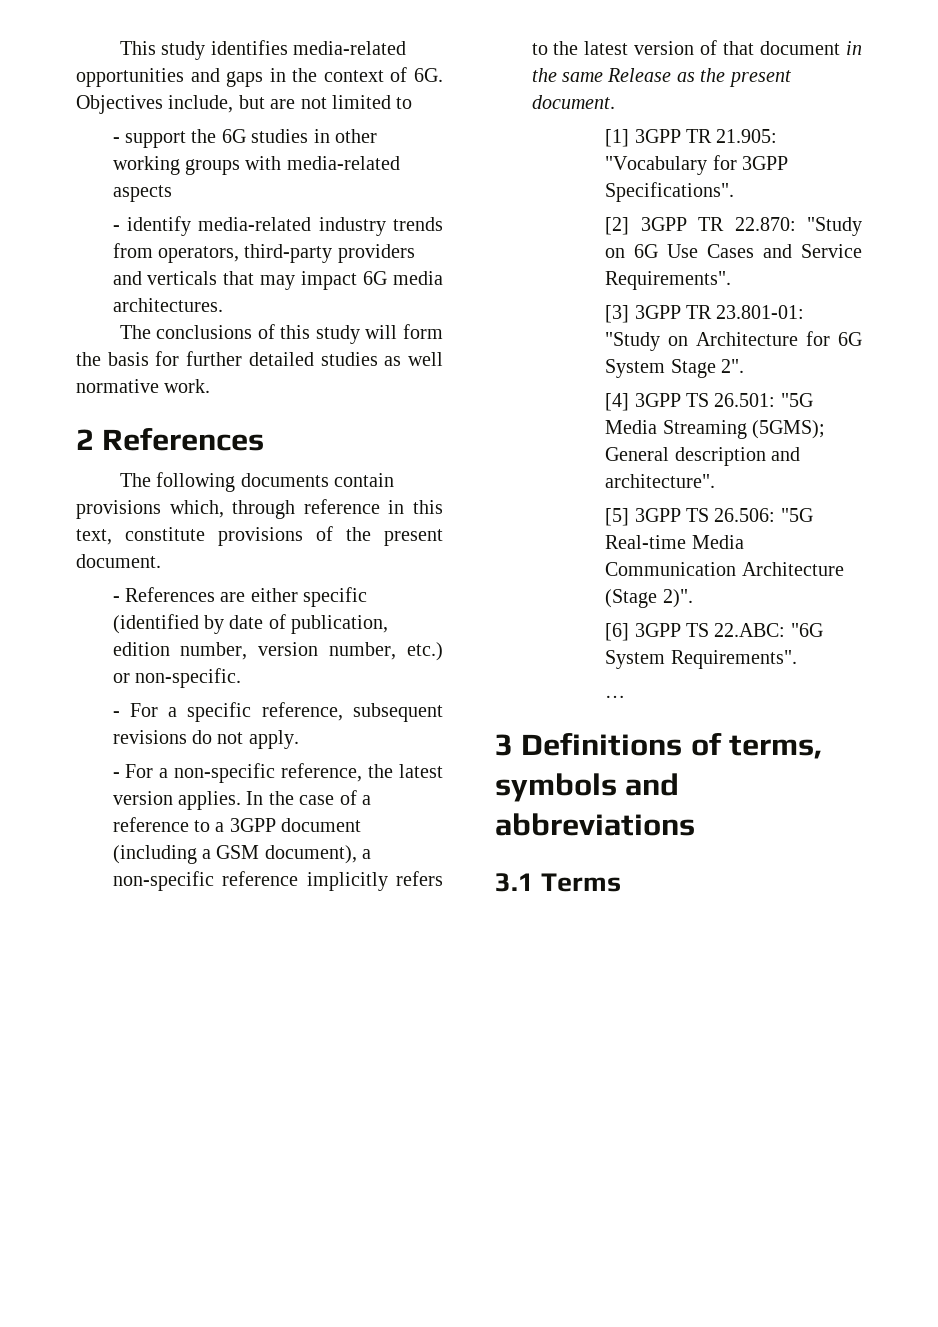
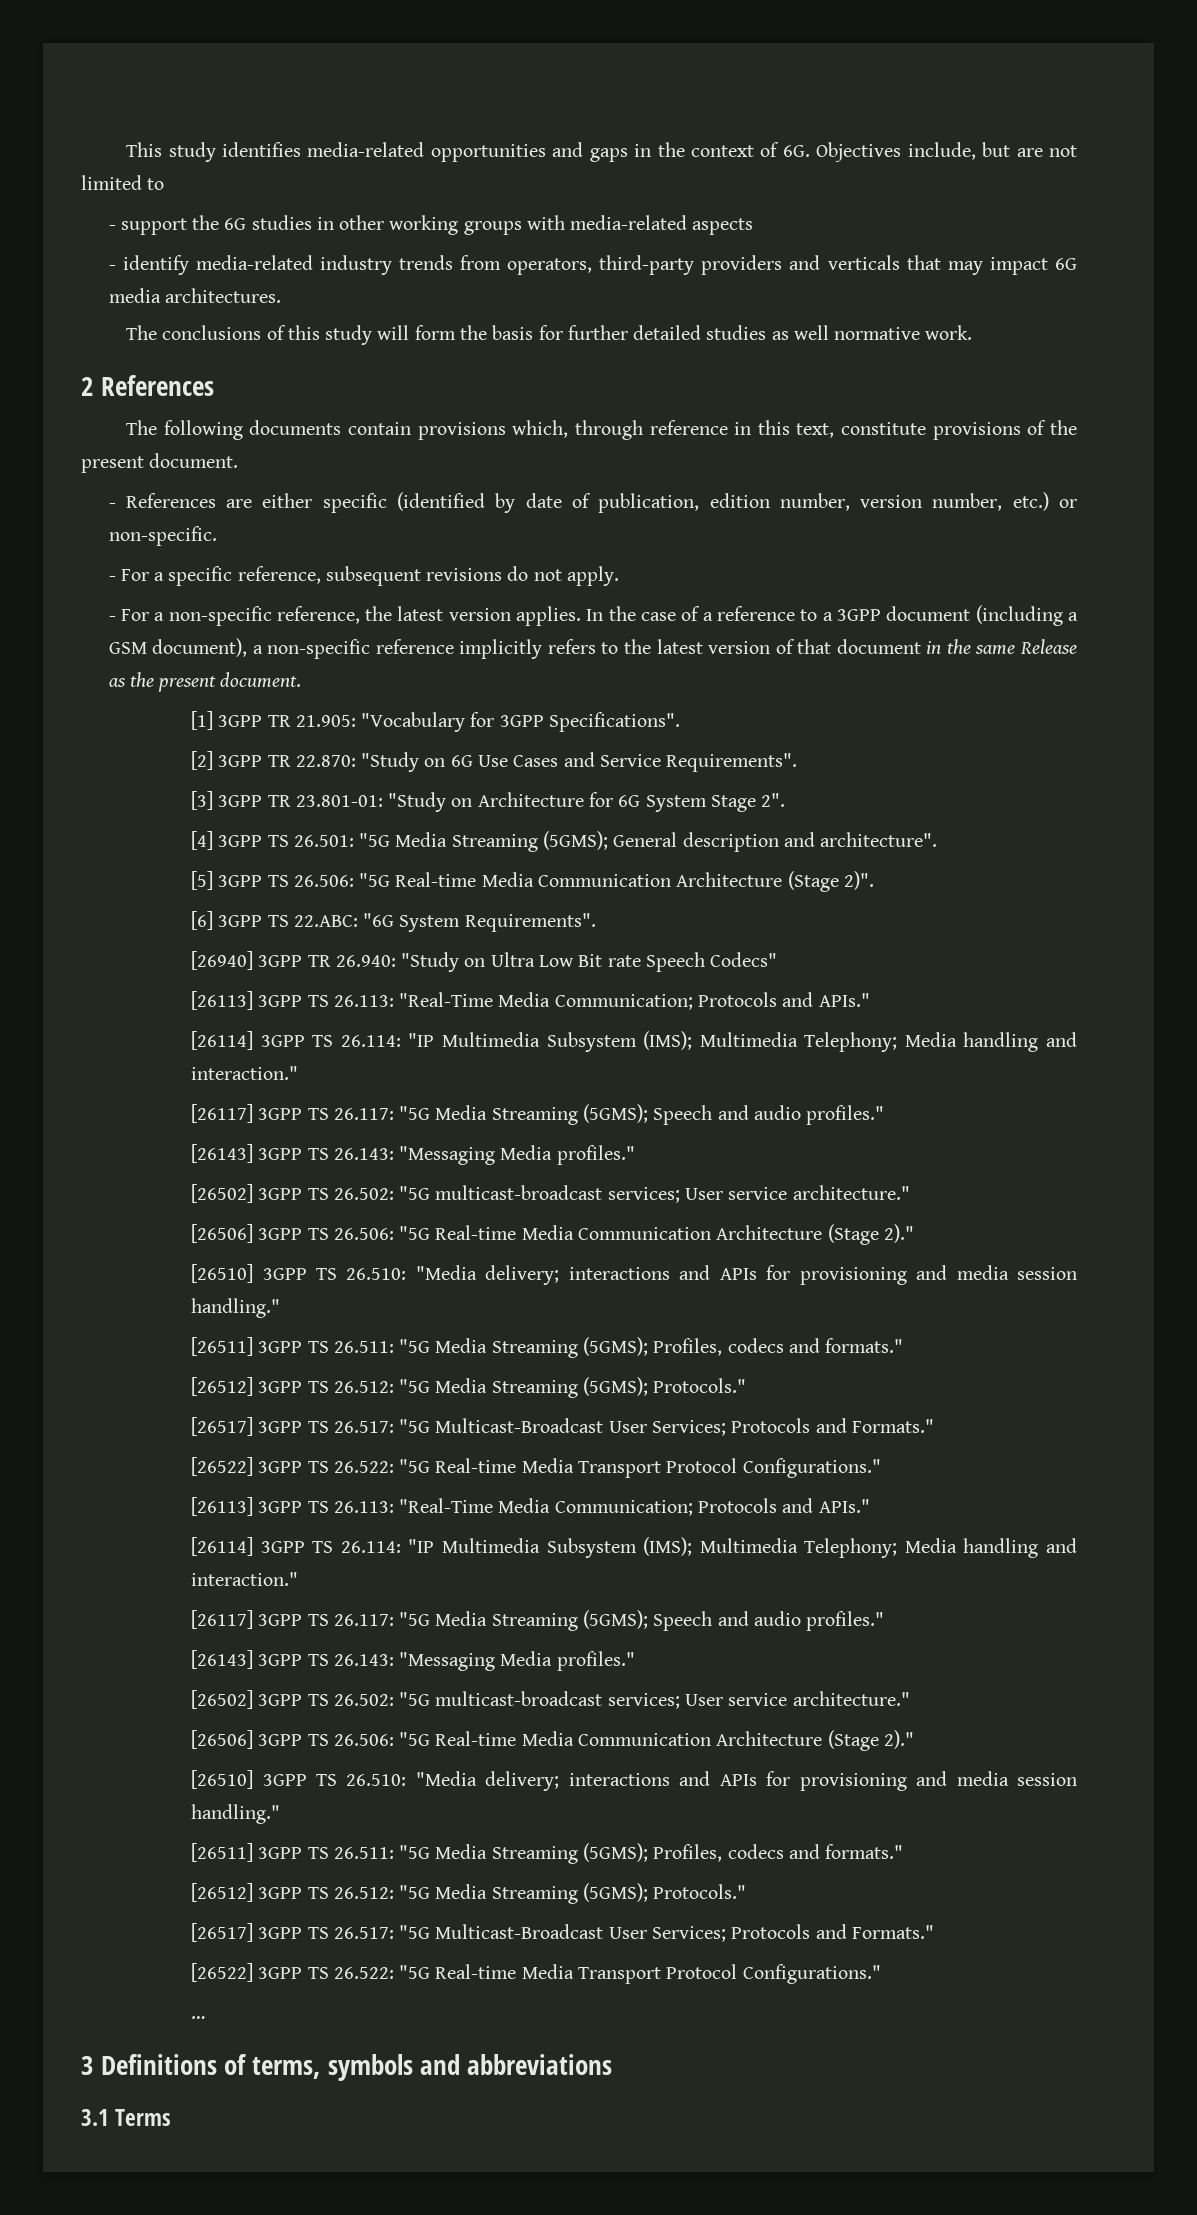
(797, 659) none -> [191,951,778,972] [191,991,870,1010] [191,1031,1077,1052] [191,1066,299,1080] [191,1104,885,1125] [191,1144,635,1165] [191,1184,910,1203] [191,1224,914,1245] [191,1264,1078,1285] [191,1298,281,1318] [191,1337,904,1358] [191,1377,747,1398] [191,1417,934,1436] [191,1457,881,1478] [191,1497,870,1516] [191,1537,1077,1558] [191,1572,299,1586] [191,1610,885,1631] [191,1650,635,1671] [191,1690,910,1709] [191,1730,914,1751] [191,1770,1078,1791] [191,1804,281,1824] [191,1843,904,1864] [191,1883,747,1904] [191,1923,934,1942] [191,1963,881,1984] // [26940] 3GPP TR 26.940: "Study on Ultra Low Bit rate Speech Codecs" // [26113] 3GPP TS 26.113: "Real-Time Media Communication; Protocols and APIs." // [26114] 3GPP TS 26.114: "IP Multimedia Subsystem (IMS); Multimedia Telephony; Media handling and interaction." // [26117] 3GPP TS 26.117: "5G Media Streaming (5GMS); Speech and audio profiles." // [26143] 3GPP TS 26.143: "Messaging Media profiles." // [26502] 3GPP TS 26.502: "5G multicast-broadcast services; User service architecture." // [26506] 3GPP TS 26.506: "5G Real-time Media Communication Architecture (Stage 2)." // [26510] 3GPP TS 26.510: "Media delivery; interactions and APIs for provisioning and media session handling." // [26511] 3GPP TS 26.511: "5G Media Streaming (5GMS); Profiles, codecs and formats." // [26512] 3GPP TS 26.512: "5G Media Streaming (5GMS); Protocols." // [26517] 3GPP TS 26.517: "5G Multicast-Broadcast User Services; Protocols and Formats." // [26522] 3GPP TS 26.522: "5G Real-time Media Transport Protocol Configurations." // [26113] 3GPP TS 26.113: "Real-Time Media Communication; Protocols and APIs." // [26114] 3GPP TS 26.114: "IP Multimedia Subsystem (IMS); Multimedia Telephony; Media handling and interaction." // [26117] 3GPP TS 26.117: "5G Media Streaming (5GMS); Speech and audio profiles." // [26143] 3GPP TS 26.143: "Messaging Media profiles." // [26502] 3GPP TS 26.502: "5G multicast-broadcast services; User service architecture." // [26506] 3GPP TS 26.506: "5G Real-time Media Communication Architecture (Stage 2)." // [26510] 3GPP TS 26.510: "Media delivery; interactions and APIs for provisioning and media session handling." // [26511] 3GPP TS 26.511: "5G Media Streaming (5GMS); Profiles, codecs and formats." // [26512] 3GPP TS 26.512: "5G Media Streaming (5GMS); Protocols." // [26517] 3GPP TS 26.517: "5G Multicast-Broadcast User Services; Protocols and Formats." // [26522] 3GPP TS 26.522: "5G Real-time Media Transport Protocol Configurations."

